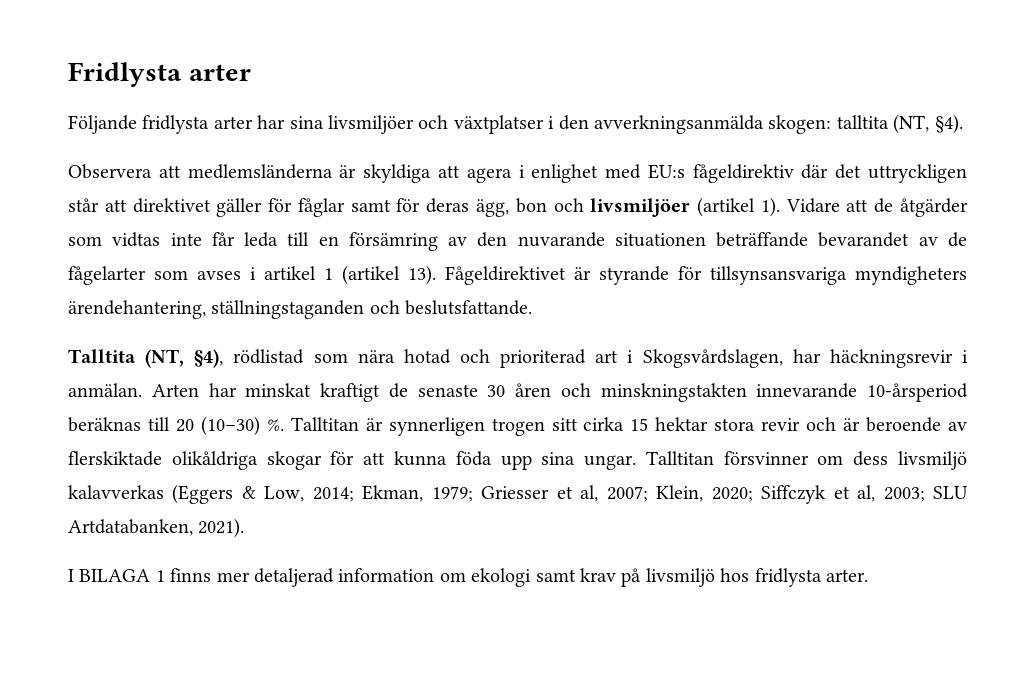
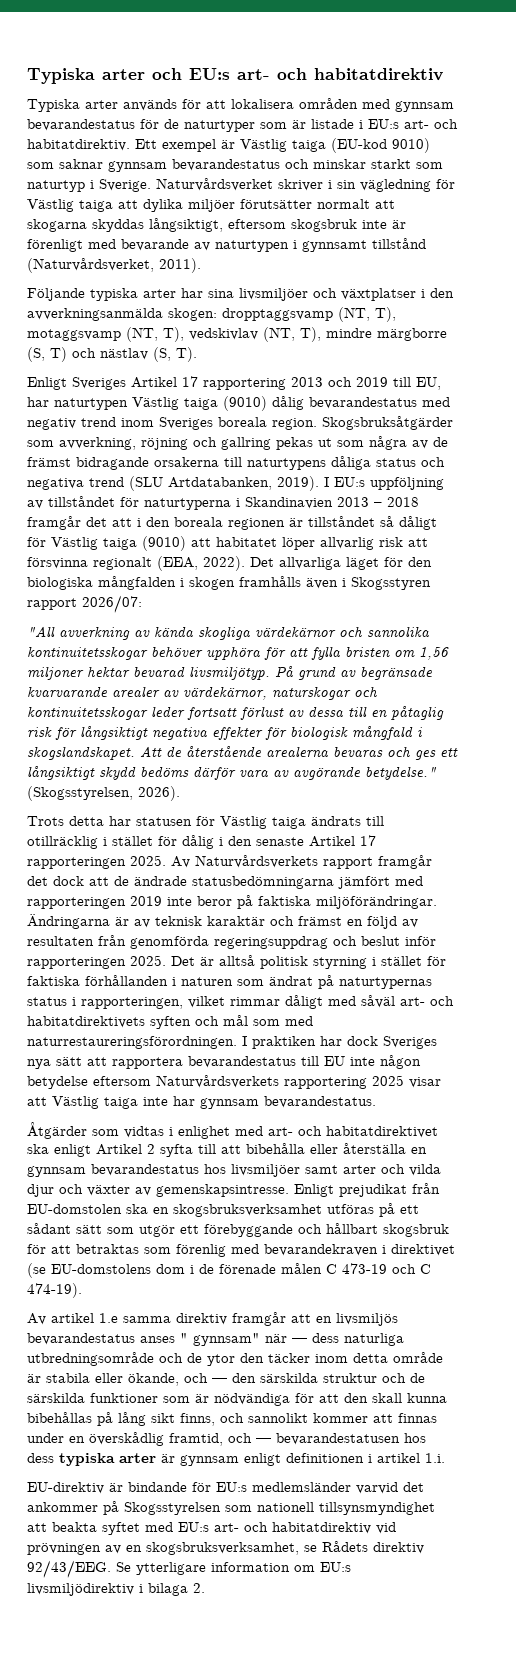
[68,62,251,87] Fridlysta arter -> [27,68,443,84] [27,98,454,112] [27,119,458,132] [27,138,430,153] [27,159,443,172] [27,178,455,192] [27,199,395,212] [27,218,406,232] [27,238,426,252] [27,258,201,273] Typiska arter och EU:s art- och habitatdirektiv // Typiska arter används för att lokalisera områden med gynnsam bevarandestatus för de naturtyper som är listade i EU:s art- och habitatdirektiv. Ett exempel är Västlig taiga (EU-kod 9010) som saknar gynnsam bevarandestatus och minskar starkt som naturtyp i Sverige. Naturvårdsverket skriver i sin vägledning för Västlig taiga att dylika miljöer förutsätter normalt att skogarna skyddas långsiktigt, eftersom skogsbruk inte är förenligt med bevarande av naturtypen i gynnsamt tillstånd (Naturvårdsverket, 2011).
[142,115,210,134] fridlysta -> [90,288,138,301] typiska
[836,114,963,134] [68,164,968,183] [68,197,969,217] [68,232,967,251] [68,265,967,285] [68,300,533,319] [68,349,968,368] [68,383,968,402] [68,416,968,436] [68,451,968,470] [68,484,969,504] [68,518,245,538] [68,568,868,587] talltita (NT, §4). // Observera att medlemsländerna är skyldiga att agera i enlighet med EU:s fågeldirektiv där det uttryckligen står att direktivet gäller för fåglar samt för deras ägg, bon och livsmiljöer (artikel 1). Vidare att de åtgärder som vidtas inte får leda till en försämring av den nuvarande situationen beträffande bevarandet av de fågelarter som avses i artikel 1 (artikel 13). Fågeldirektivet är styrande för tillsynsansvariga myndigheters ärendehantering, ställningstaganden och beslutsfattande. // Talltita (NT, §4), rödlistad som nära hotad och prioriterad art i Skogsvårdslagen, har häckningsrevir i anmälan. Arten har minskat kraftigt de senaste 30 åren och minskningstakten innevarande 10-årsperiod beräknas till 20 (10–30) %. Talltitan är synnerligen trogen sitt cirka 15 hektar stora revir och är beroende av flerskiktade olikåldriga skogar för att kunna föda upp sina ungar. Talltitan försvinner om dess livsmiljö kalavverkas (Eggers & Low, 2014; Ekman, 1979; Griesser et al, 2007; Klein, 2020; Siffczyk et al, 2003; SLU Artdatabanken, 2021). // I BILAGA 1 finns mer detaljerad information om ekologi samt krav på livsmiljö hos fridlysta arter. -> [222,307,396,322] [27,327,447,342] [27,347,197,362] [27,376,441,390] [27,396,450,411] [27,416,453,430] [27,436,448,450] [27,456,445,470] [27,476,444,491] [27,496,419,510] [27,516,437,530] [27,536,428,551] [27,556,432,571] [27,576,431,590] [27,595,142,613] [27,626,430,640] [27,646,449,660] [27,666,433,680] [27,686,378,700] [27,706,444,720] [27,726,422,740] [27,746,458,760] [27,766,437,780] [27,786,180,801] [27,816,384,829] [27,835,376,849] [27,855,432,869] [27,876,423,889] [27,895,437,909] [27,914,418,929] [27,935,436,949] [27,955,446,969] [27,975,432,989] [27,995,454,1009] [27,1015,313,1029] [27,1036,437,1049] [27,1055,421,1069] [27,1075,441,1089] [27,1096,376,1109] [27,1122,438,1139] [27,1143,427,1157] [27,1164,441,1177] [27,1183,440,1197] [27,1203,419,1217] [27,1223,449,1237] [27,1244,455,1257] [27,1263,431,1278] [27,1283,82,1298] [27,1312,398,1326] [27,1333,404,1346] [27,1352,443,1366] [27,1373,425,1386] [27,1393,447,1406] [27,1412,437,1426] [27,1432,426,1446] [27,1453,445,1466] [27,1482,424,1494] [27,1501,435,1515] [27,1522,396,1535] [27,1541,424,1555] [27,1560,351,1578] [27,1583,205,1596] dropptaggsvamp (NT, T), motaggsvamp (NT, T), vedskivlav (NT, T), mindre märgborre (S, T) och nästlav (S, T). // Enligt Sveriges Artikel 17 rapportering 2013 och 2019 till EU, har naturtypen Västlig taiga (9010) dålig bevarandestatus med negativ trend inom Sveriges boreala region. Skogsbruksåtgärder som avverkning, röjning och gallring pekas ut som några av de främst bidragande orsakerna till naturtypens dåliga status och negativa trend (SLU Artdatabanken, 2019). I EU:s uppföljning av tillståndet för naturtyperna i Skandinavien 2013 – 2018 framgår det att i den boreala regionen är tillståndet så dåligt för Västlig taiga (9010) att habitatet löper allvarlig risk att försvinna regionalt (EEA, 2022). Det allvarliga läget för den biologiska mångfalden i skogen framhålls även i Skogsstyren rapport 2026/07: // "All avverkning av kända skogliga värdekärnor och sannolika kontinuitetsskogar behöver upphöra för att fylla bristen om 1,56 miljoner hektar bevarad livsmiljötyp. På grund av begränsade kvarvarande arealer av värdekärnor, naturskogar och kontinuitetsskogar leder fortsatt förlust av dessa till en påtaglig risk för långsiktigt negativa effekter för biologisk mångfald i skogslandskapet. Att de återstående arealerna bevaras och ges ett långsiktigt skydd bedöms därför vara av avgörande betydelse." (Skogsstyrelsen, 2026). // Trots detta har statusen för Västlig taiga ändrats till otillräcklig i stället för dålig i den senaste Artikel 17 rapporteringen 2025. Av Naturvårdsverkets rapport framgår det dock att de ändrade statusbedömningarna jämfört med rapporteringen 2019 inte beror på faktiska miljöförändringar. Ändringarna är av teknisk karaktär och främst en följd av resultaten från genomförda regeringsuppdrag och beslut inför rapporteringen 2025. Det är alltså politisk styrning i stället för faktiska förhållanden i naturen som ändrat på naturtypernas status i rapporteringen, vilket rimmar dåligt med såväl art- och habitatdirektivets syften och mål som med naturrestaureringsförordningen. I praktiken har dock Sveriges nya sätt att rapportera bevarandestatus till EU inte någon betydelse eftersom Naturvårdsverkets rapportering 2025 visar att Västlig taiga inte har gynnsam bevarandestatus. // Åtgärder som vidtas i enlighet med art- och habitatdirektivet ska enligt Artikel 2 syfta till att bibehålla eller återställa en gynnsam bevarandestatus hos livsmiljöer samt arter och vilda djur och växter av gemenskapsintresse. Enligt prejudikat från EU-domstolen ska en skogsbruksverksamhet utföras på ett sådant sätt som utgör ett förebyggande och hållbart skogsbruk för att betraktas som förenlig med bevarandekraven i direktivet (se EU-domstolens dom i de förenade målen C 473-19 och C 474-19). // Av artikel 1.e samma direktiv framgår att en livsmiljös bevarandestatus anses " gynnsam" när — dess naturliga utbredningsområde och de ytor den täcker inom detta område är stabila eller ökande, och — den särskilda struktur och de särskilda funktioner som är nödvändiga för att den skall kunna bibehållas på lång sikt finns, och sannolikt kommer att finnas under en överskådlig framtid, och — bevarandestatusen hos dess typiska arter är gynnsam enligt definitionen i artikel 1.i. // EU-direktiv är bindande för EU:s medlemsländer varvid det ankommer på Skogsstyrelsen som nationell tillsynsmyndighet att beakta syftet med EU:s art- och habitatdirektiv vid prövningen av en skogsbruksverksamhet, se Rådets direktiv 92/43/EEG. Se ytterligare information om EU:s livsmiljödirektiv i bilaga 2.

